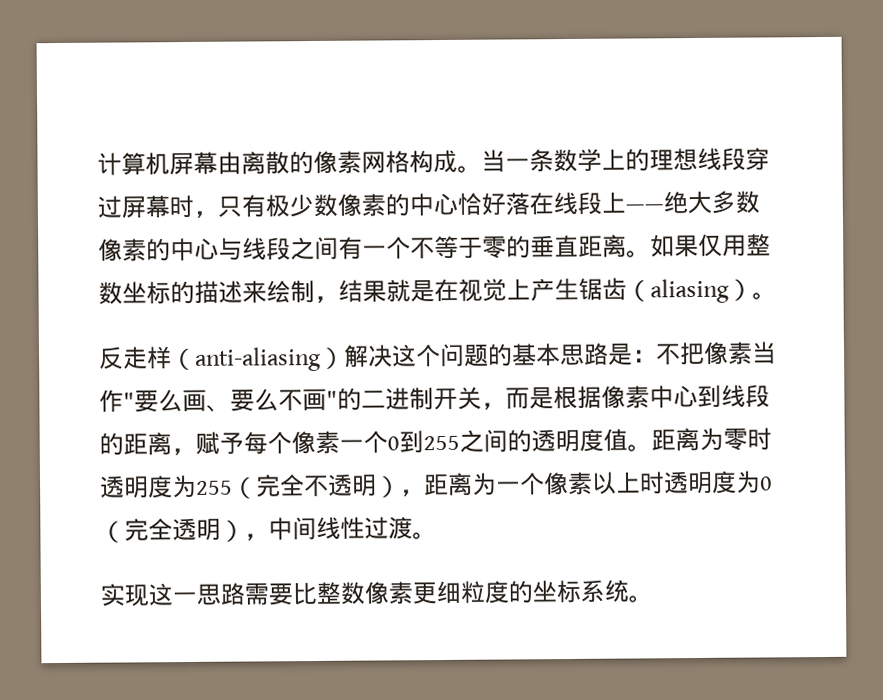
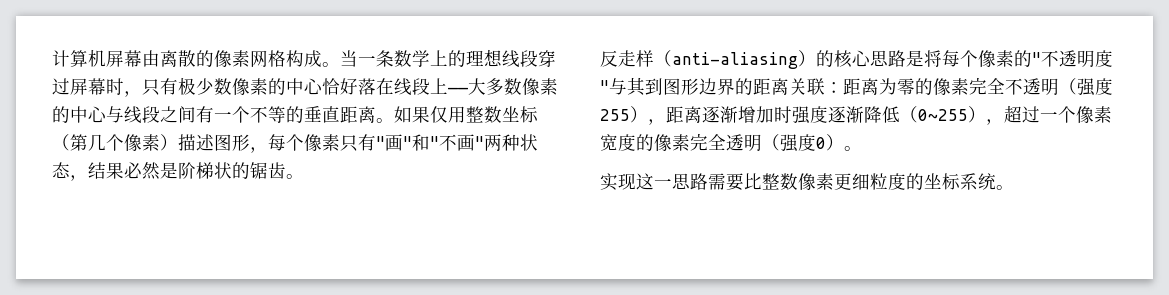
[663,191,688,214] 绝 -> (468, 90) none
[458,235,507,259] 于零 -> (286, 114) none
[170,277,777,305] [98,341,777,372] [99,384,770,413] [99,427,772,456] [99,470,773,499] [100,516,413,543] 的描述来绘制，结果就是在视觉上产生锯齿（aliasing）。 // 反走样（anti-aliasing）解决这个问题的基本思路是：不把像素当作"要么画、要么不画"的二进制开关，而是根据像素中心到线段的距离，赋予每个像素一个0到255之间的透明度值。距离为零时透明度为255（完全不透明），距离为一个像素以上时透明度为0（完全透明），中间线性过渡 -> [52,134,538,153] [52,162,304,181] [600,50,1113,69] [600,77,1113,96] [600,105,1112,125] [600,133,844,152] （第几个像素）描述图形，每个像素只有"画"和"不画"两种状态，结果必然是阶梯状的锯齿。 // 反走样（anti-aliasing）的核心思路是将每个像素的"不透明度"与其到图形边界的距离关联：距离为零的像素完全不透明（强度255），距离逐渐增加时强度逐渐降低（0~255），超过一个像素宽度的像素完全透明（强度0）

